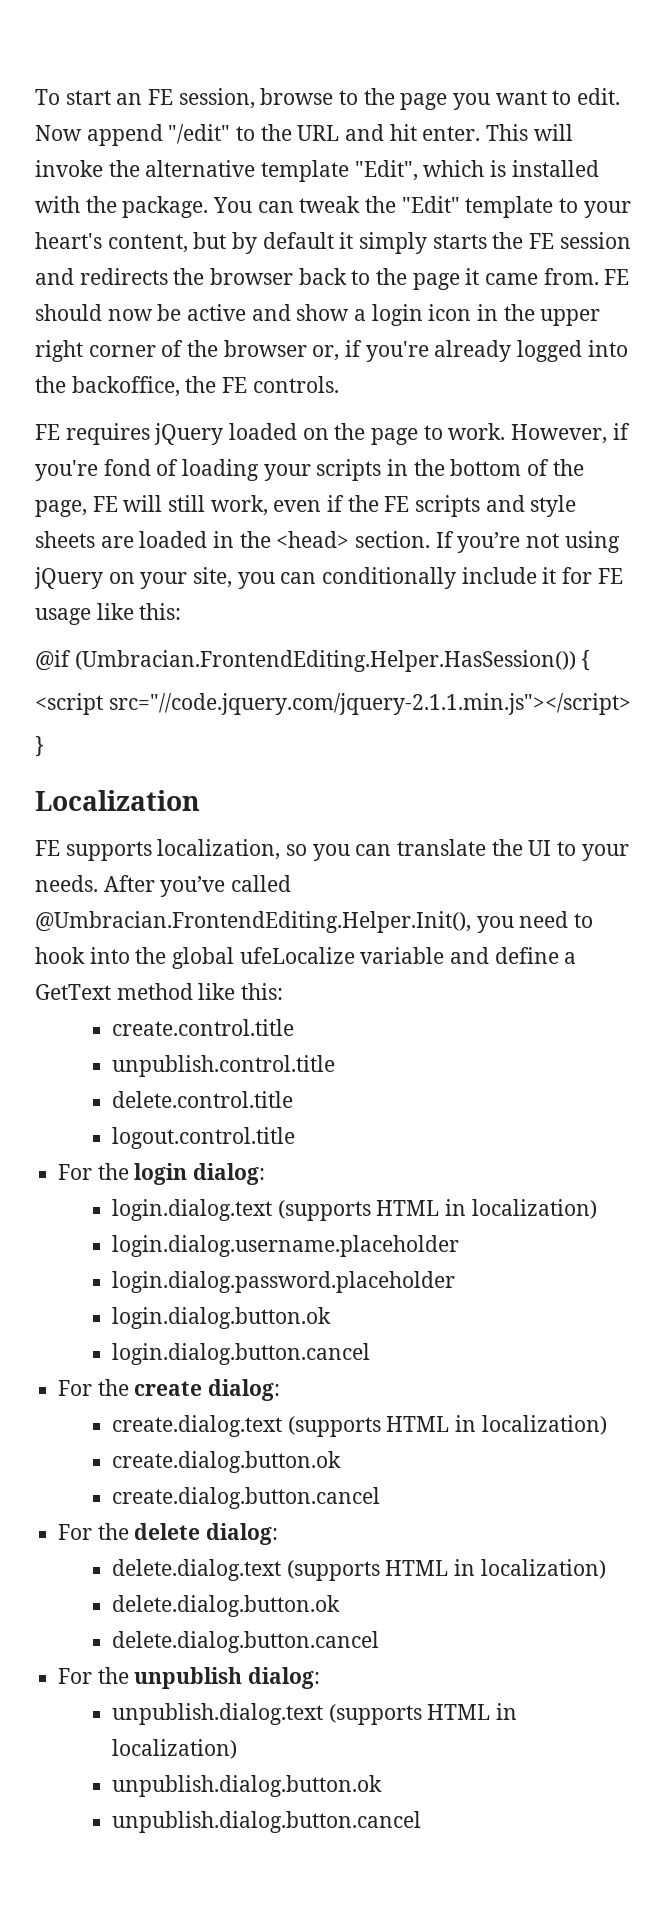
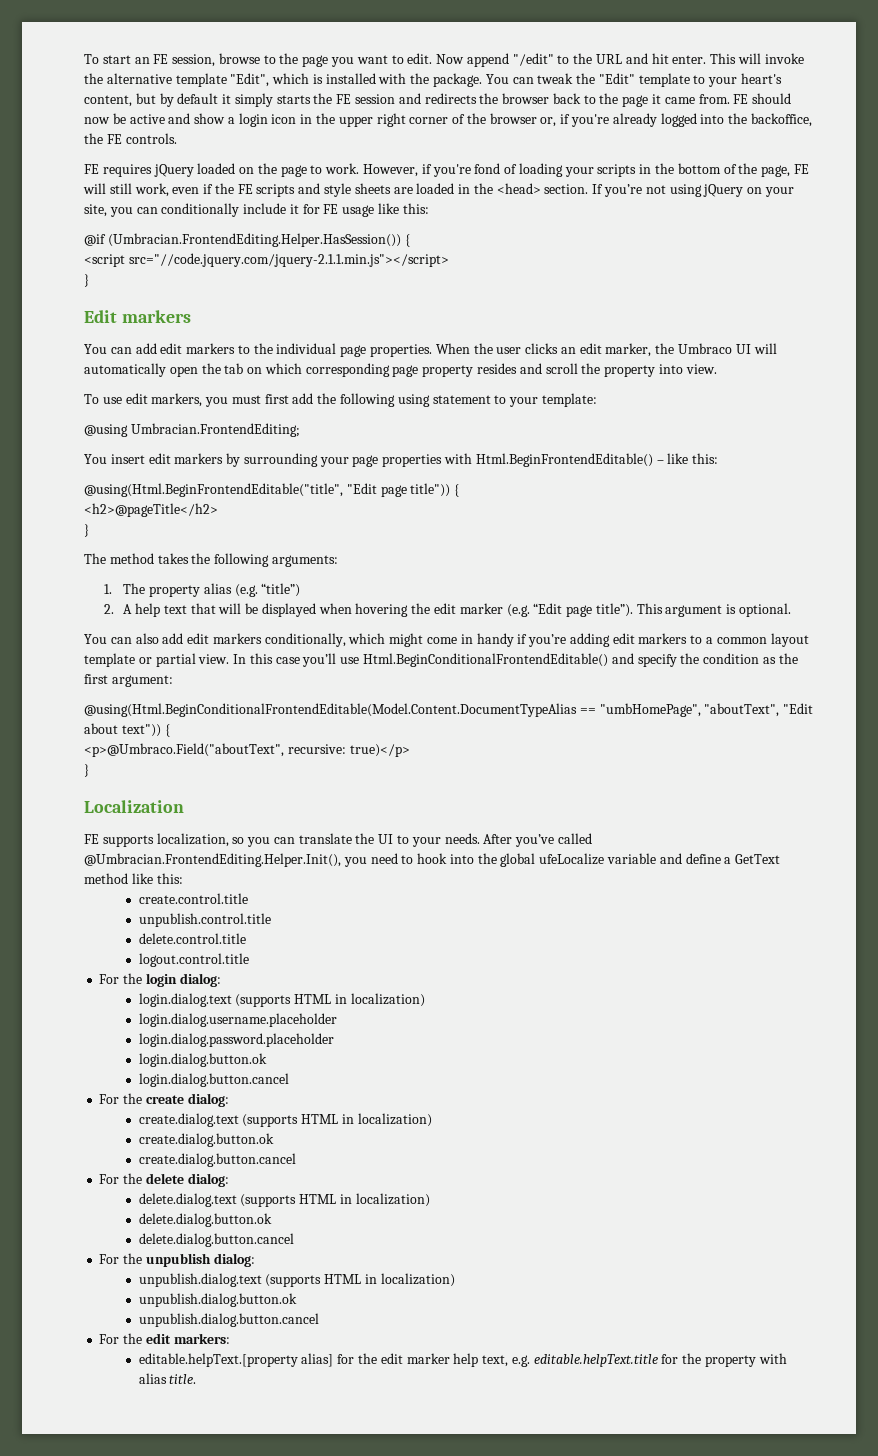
(44, 746) none -> [84,310,191,323] [84,343,777,357] [84,363,717,377] [84,393,597,407] [84,423,300,437] [84,453,719,467] [84,483,460,497] [84,503,218,517] [84,524,89,537] [84,553,338,567] [103,583,301,597] [103,603,792,617] [84,633,809,647] [84,653,798,667] [84,674,173,687] [84,703,814,717] [84,723,170,737] [84,743,410,757] [84,764,89,777] // Edit markers // You can add edit markers to the individual page properties. When the user clicks an edit marker, the Umbraco UI will automatically open the tab on which corresponding page property resides and scroll the property into view. // To use edit markers, you must first add the following using statement to your template: // @using Umbracian.FrontendEditing; // You insert edit markers by surrounding your page properties with Html.BeginFrontendEditable() – like this: // @using(Html.BeginFrontendEditable("title", "Edit page title")) { // <h2>@pageTitle</h2> // } // The method takes the following arguments: // 1. The property alias (e.g. “title”) // 2. A help text that will be displayed when hovering the edit marker (e.g. “Edit page title”). This argument is optional. // You can also add edit markers conditionally, which might come in handy if you’re adding edit markers to a common layout template or partial view. In this case you’ll use Html.BeginConditionalFrontendEditable() and specify the condition as the first argument: // @using(Html.BeginConditionalFrontendEditable(Model.Content.DocumentTypeAlias == "umbHomePage", "aboutText", "Edit about text")) { // <p>@Umbraco.Field("aboutText", recursive: true)</p> // }
(422, 1822) none -> [99,1333,230,1344] [138,1353,787,1367] [138,1373,197,1384] // For the edit markers: // editable.helpText.[property alias] for the edit marker help text, e.g. editable.helpText.title for the property with alias title.

